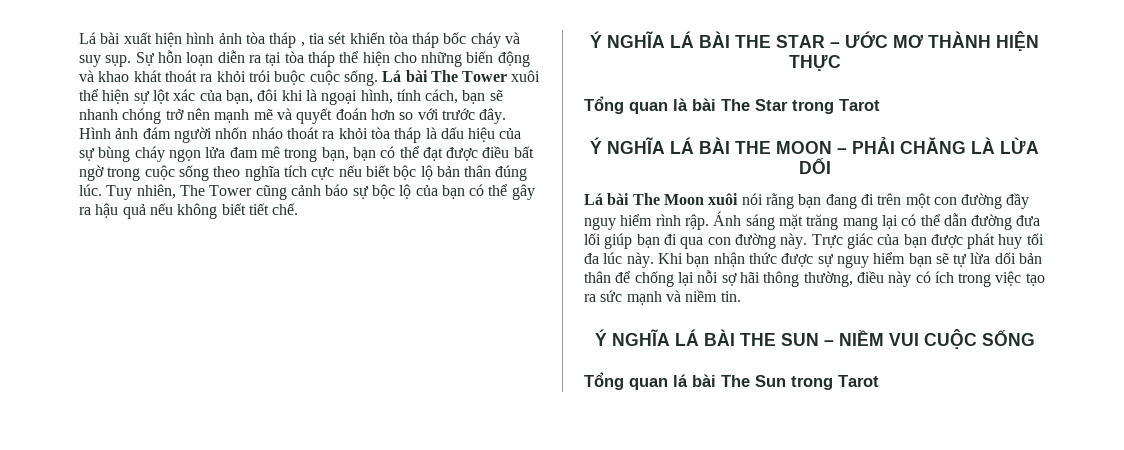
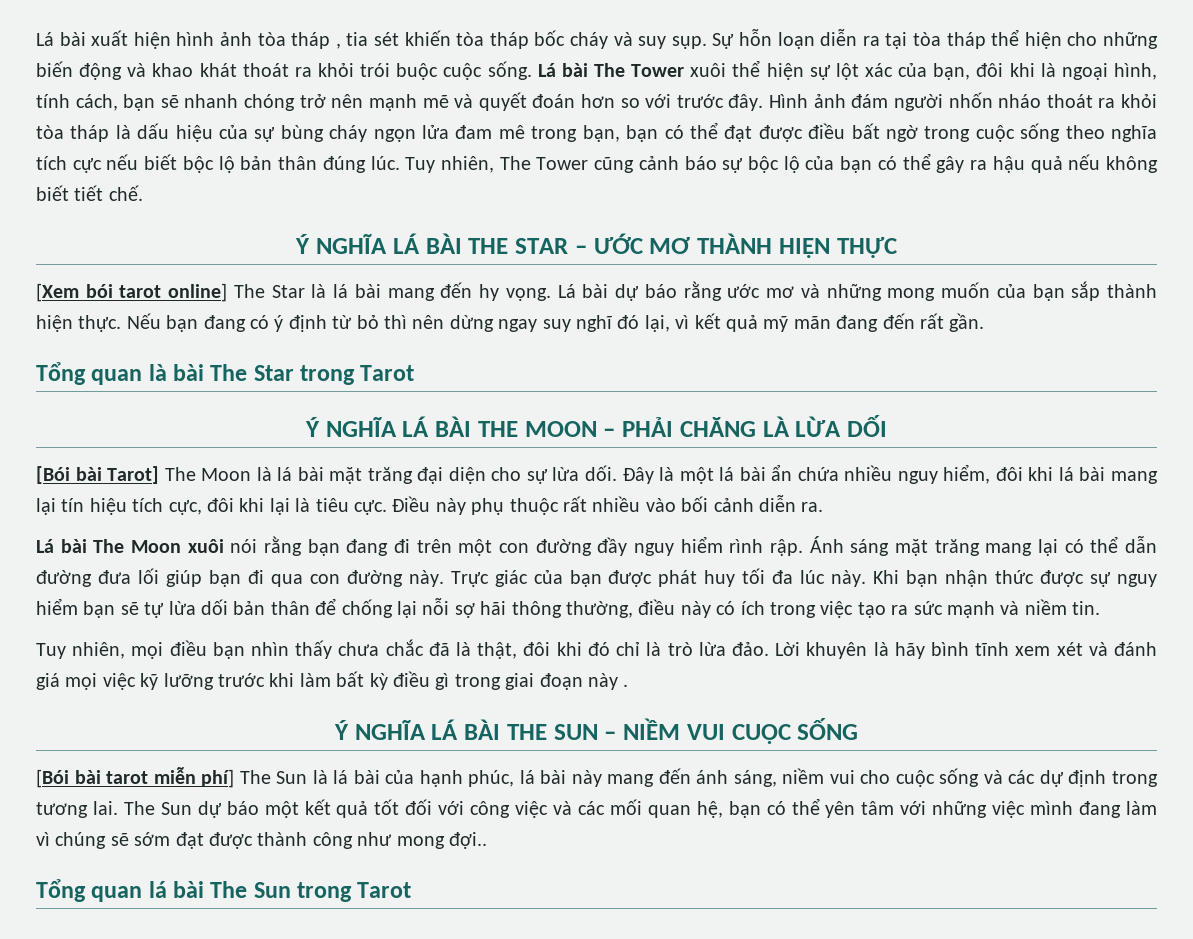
(841, 63) none -> [36,281,1158,302] [36,313,985,332] // [Xem bói tarot online] The Star là lá bài mang đến hy vọng. Lá bài dự báo rằng ước mơ và những mong muốn của bạn sắp thành hiện thực. Nếu bạn đang có ý định từ bỏ thì nên dừng ngay suy nghĩ đó lại, vì kết quả mỹ mãn đang đến rất gần.
(831, 166) none -> [36,464,1158,484] [36,495,824,515] // [Bói bài Tarot] The Moon là lá bài mặt trăng đại diện cho sự lừa dối. Đây là một lá bài ẩn chứa nhiều nguy hiểm, đôi khi lá bài mang lại tín hiệu tích cực, đôi khi lại là tiêu cực. Điều này phụ thuộc rất nhiều vào bối cảnh diễn ra.
(741, 296) none -> [36,639,1158,659] [36,671,629,690] // Tuy nhiên, mọi điều bạn nhìn thấy chưa chắc đã là thật, đôi khi đó chỉ là trò lừa đảo. Lời khuyên là hãy bình tĩnh xem xét và đánh giá mọi việc kỹ lưỡng trước khi làm bất kỳ điều gì trong giai đoạn này .
(1035, 338) none -> [36,767,1158,788] [36,798,1157,818] [36,832,487,849] // [Bói bài tarot miễn phí] The Sun là lá bài của hạnh phúc, lá bài này mang đến ánh sáng, niềm vui cho cuộc sống và các dự định trong tương lai. The Sun dự báo một kết quả tốt đối với công việc và các mối quan hệ, bạn có thể yên tâm với những việc mình đang làm vì chúng sẽ sớm đạt được thành công như mong đợi..

